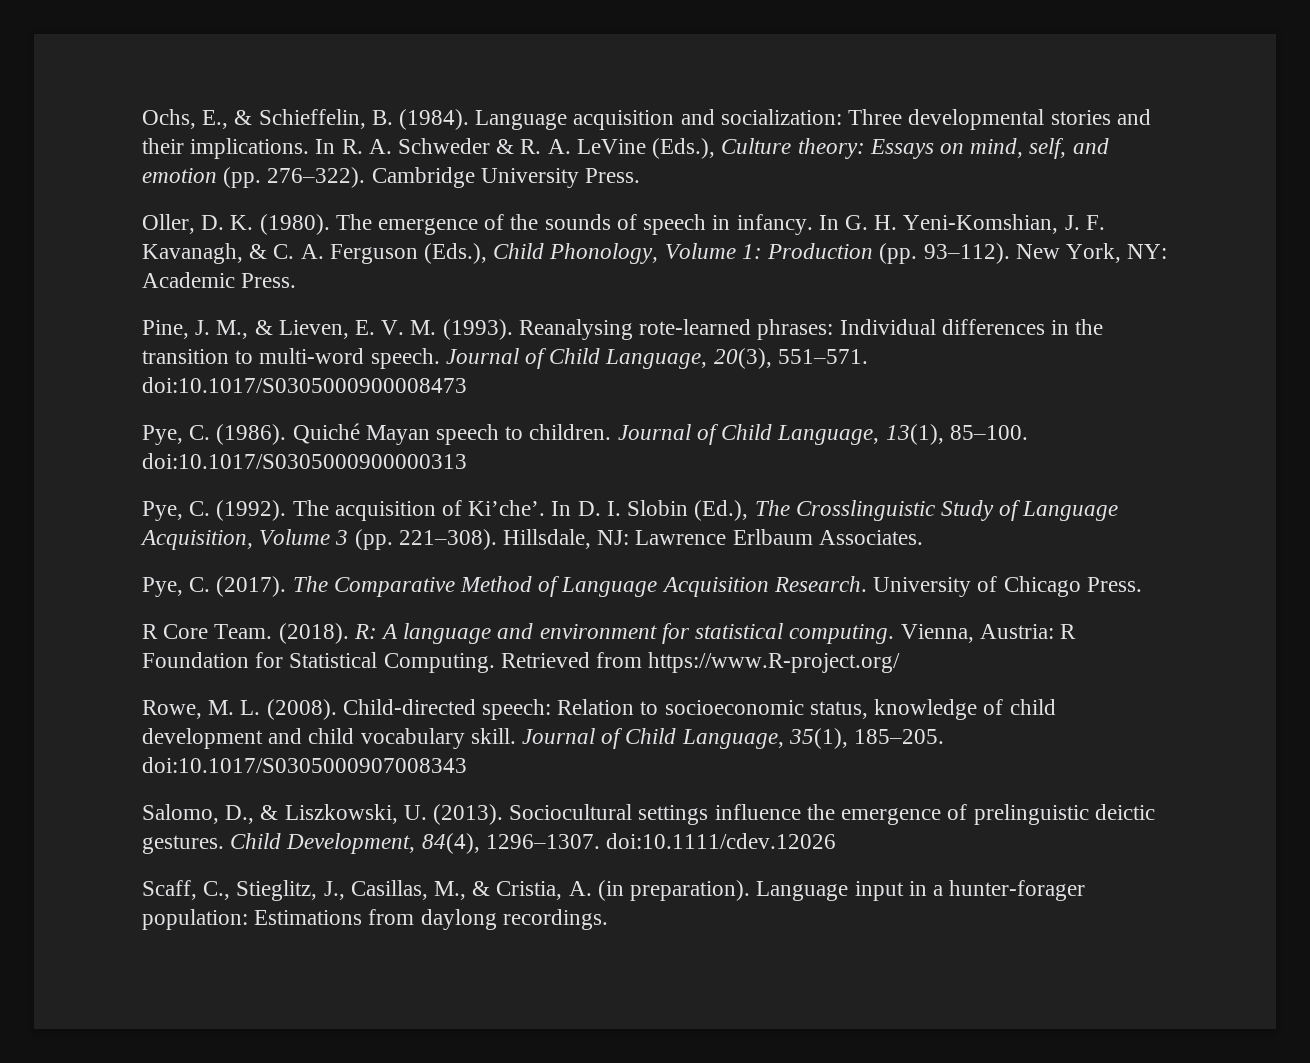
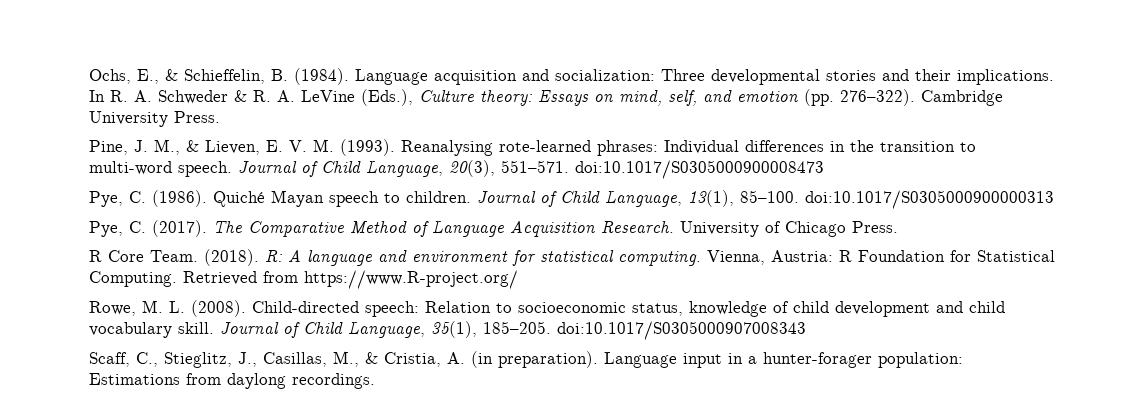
[142,214,1105,235] [142,243,1168,264] [142,272,297,288] // Oller, D. K. (1980). The emergence of the sounds of speech in infancy. In G. H. Yeni-Komshian, J. F. Kavanagh, & C. A. Ferguson (Eds.), Child Phonology, Volume 1: Production (pp. 93–112). New York, NY: Academic Press. -> (220, 117) none
[142,500,1119,521] [140,529,923,550] // Pye, C. (1992). The acquisition of Ki’che’. In D. I. Slobin (Ed.), The Crosslinguistic Study of Language Acquisition, Volume 3 (pp. 221–308). Hillsdale, NJ: Lawrence Erlbaum Associates. -> (1054, 199) none
[142,804,1155,825] [142,833,837,854] // Salomo, D., & Liszkowski, U. (2013). Sociocultural settings influence the emergence of prelinguistic deictic gestures. Child Development, 84(4), 1296–1307. doi:10.1111/cdev.12026 -> (806, 330) none

